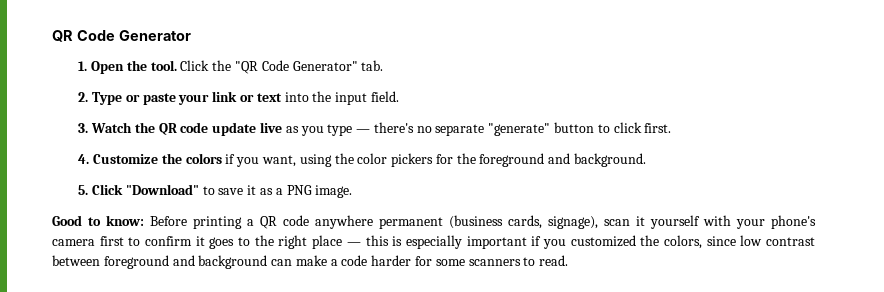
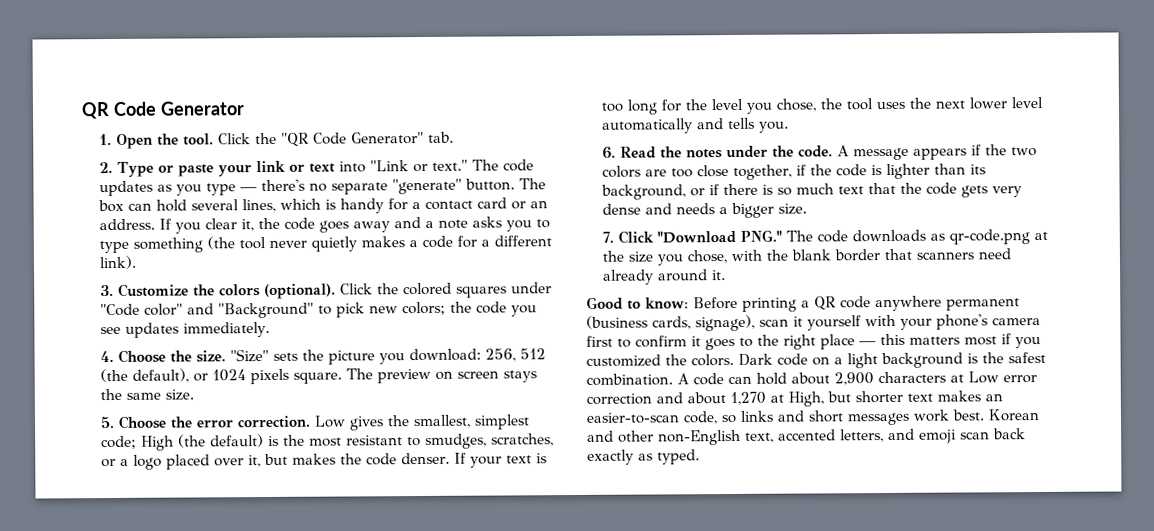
[312,91,399,105] [78,122,283,136] the input field. // 3. Watch the QR code update live -> [369,159,534,173] [98,180,153,197] "Link or text." The code updates
[554,122,672,133] [78,153,647,167] [78,184,353,198] button to click first. // 4. Customize the colors if you want, using the color pickers for the foreground and background. // 5. Click "Download" to save it as a PNG image. -> [464,178,546,191] [97,197,548,214] [98,216,550,234] [98,235,552,254] [98,255,137,270] [99,282,552,300] [99,301,537,319] [99,321,270,338] [99,348,546,365] [99,368,537,385] [99,388,194,401] [99,414,530,431] [100,433,554,451] [100,452,547,470] [600,96,1043,115] [601,117,789,134] [601,144,1037,161] [601,163,986,180] [600,182,1022,200] [601,202,807,219] [601,229,1048,245] [601,248,1011,266] [602,269,726,285] button. The box can hold several lines, which is handy for a contact card or an address. If you clear it, the code goes away and a note asks you to type something (the tool never quietly makes a code for a different link). // 3. Customize the colors (optional). Click the colored squares under "Code color" and "Background" to pick new colors; the code you see updates immediately. // 4. Choose the size. "Size" sets the picture you download: 256, 512 (the default), or 1024 pixels square. The preview on screen stays the same size. // 5. Choose the error correction. Low gives the smallest, simplest code; High (the default) is the most resistant to smudges, scratches, or a logo placed over it, but makes the code denser. If your text is too long for the level you chose, the tool uses the next lower level automatically and tells you. // 6. Read the notes under the code. A message appears if the two colors are too close together, if the code is lighter than its background, or if there is so much text that the code gets very dense and needs a bigger size. // 7. Click "Download PNG." The code downloads as qr-code.png at the size you chose, with the blank border that scanners need already around it.
[392,235,527,249] is especially important -> [909,336,997,346] matters most
[663,235,815,249] [52,255,569,269] colors, since low contrast between foreground and background can make a code harder for some scanners to read. -> [691,351,1046,369] [586,371,1037,386] [586,390,1003,407] [586,409,1040,426] [587,428,1026,446] [587,449,700,465] colors. Dark code on a light background is the safest combination. A code can hold about 2,900 characters at Low error correction and about 1,270 at High, but shorter text makes an easier-to-scan code, so links and short messages work best. Korean and other non-English text, accented letters, and emoji scan back exactly as typed.

